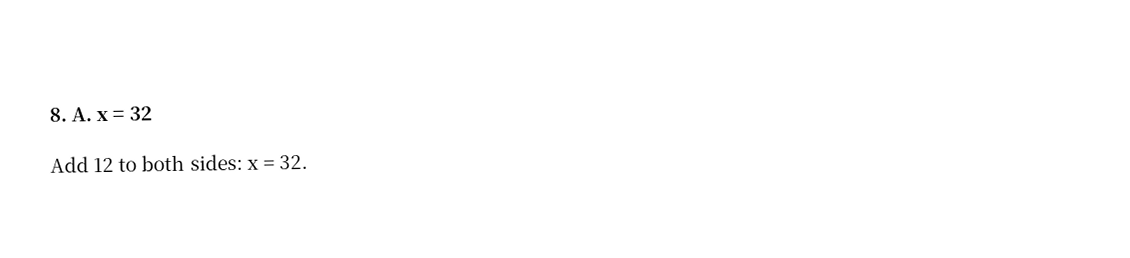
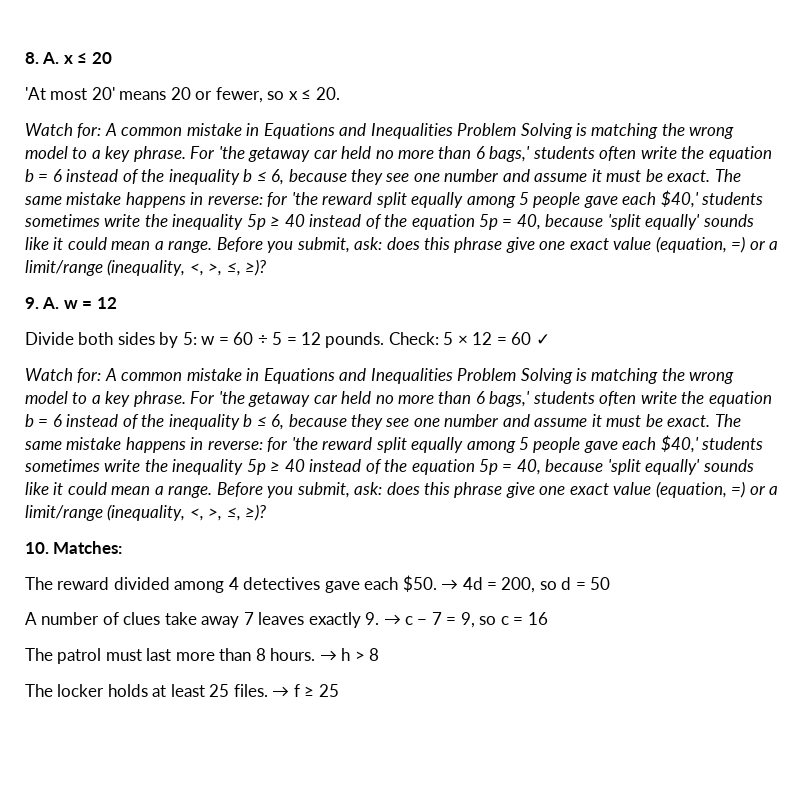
[112,106,152,121] [50,153,308,173] = 32 // Add 12 to both sides: x = 32. -> [77,52,112,64] [25,87,340,103] [25,123,735,139] [25,146,772,162] [25,169,741,185] [24,190,764,208] [24,214,754,230] [25,236,779,253] [25,259,267,276] [25,297,117,309] [25,332,550,348] [25,368,735,384] [25,391,772,407] [25,414,741,430] [24,435,764,453] [24,459,754,475] [25,481,779,498] [25,504,267,521] [25,541,123,554] [25,575,611,593] [25,612,548,628] [25,648,380,664] [25,684,339,697] ≤ 20 // 'At most 20' means 20 or fewer, so x ≤ 20. // Watch for: A common mistake in Equations and Inequalities Problem Solving is matching the wrong model to a key phrase. For 'the getaway car held no more than 6 bags,' students often write the equation b = 6 instead of the inequality b ≤ 6, because they see one number and assume it must be exact. The same mistake happens in reverse: for 'the reward split equally among 5 people gave each $40,' students sometimes write the inequality 5p ≥ 40 instead of the equation 5p = 40, because 'split equally' sounds like it could mean a range. Before you submit, ask: does this phrase give one exact value (equation, =) or a limit/range (inequality, <, >, ≤, ≥)? // 9. A. w = 12 // Divide both sides by 5: w = 60 ÷ 5 = 12 pounds. Check: 5 × 12 = 60 ✓ // Watch for: A common mistake in Equations and Inequalities Problem Solving is matching the wrong model to a key phrase. For 'the getaway car held no more than 6 bags,' students often write the equation b = 6 instead of the inequality b ≤ 6, because they see one number and assume it must be exact. The same mistake happens in reverse: for 'the reward split equally among 5 people gave each $40,' students sometimes write the inequality 5p ≥ 40 instead of the equation 5p = 40, because 'split equally' sounds like it could mean a range. Before you submit, ask: does this phrase give one exact value (equation, =) or a limit/range (inequality, <, >, ≤, ≥)? // 10. Matches: // The reward divided among 4 detectives gave each $50. → 4d = 200, so d = 50 // A number of clues take away 7 leaves exactly 9. → c − 7 = 9, so c = 16 // The patrol must last more than 8 hours. → h > 8 // The locker holds at least 25 files. → f ≥ 25

